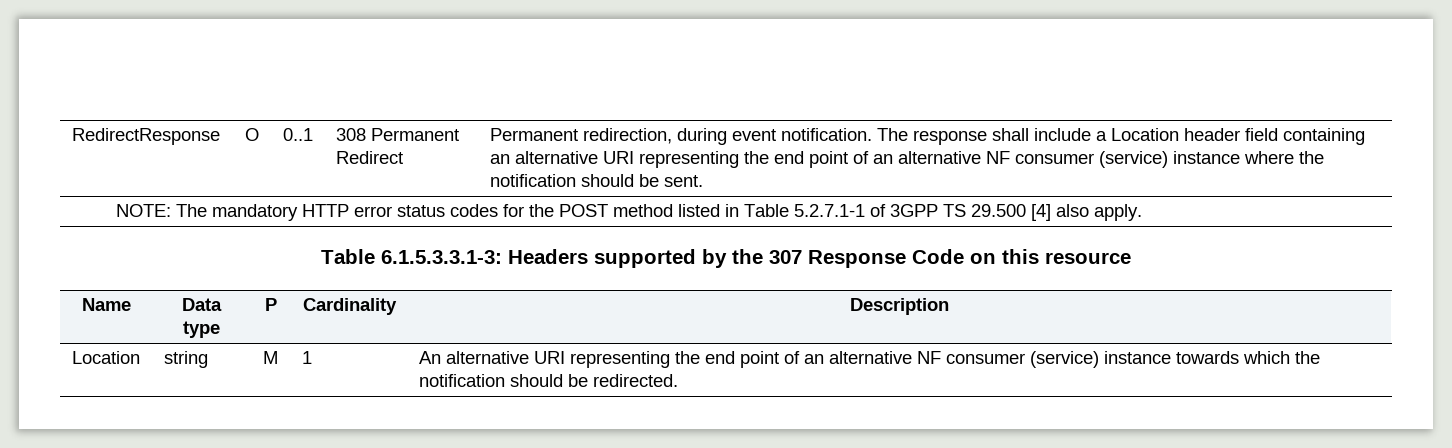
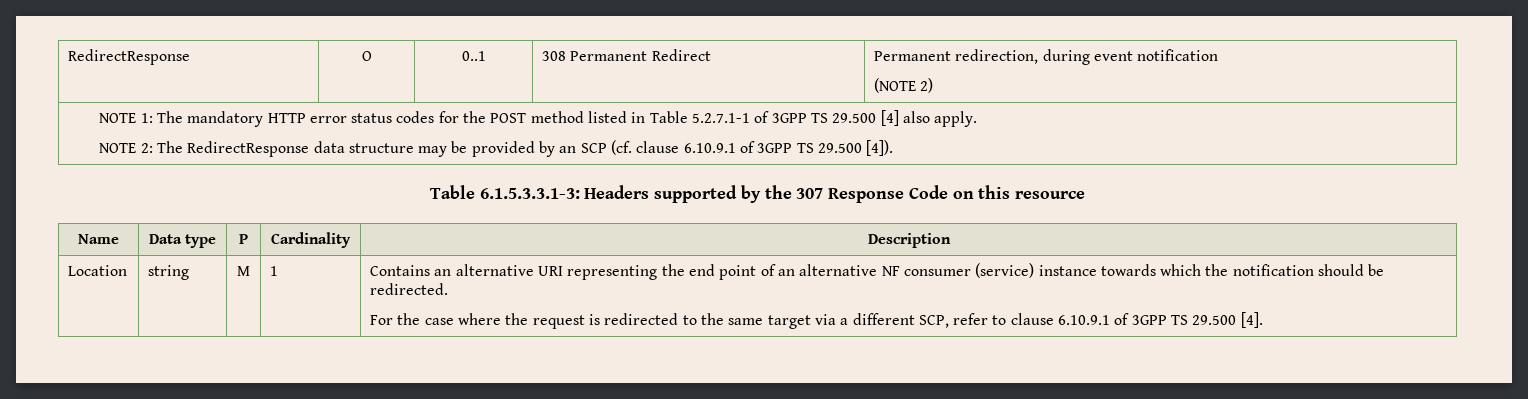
[780,128,1365,145] [489,151,1324,168] [489,174,703,187] [115,204,171,217] notification. The response shall include a Location header field containing an alternative URI representing the end point of an alternative NF consumer (service) instance where the notification should be sent. // NOTE: -> [1137,49,1219,61] [874,78,934,93] [99,113,153,123] notification // (NOTE 2) // NOTE 1:
(1142, 212) none -> [99,140,894,157] // NOTE 2: The RedirectResponse data structure may be provided by an SCP (cf. clause 6.10.9.1 of 3GPP TS 29.500 [4]).
[418,351,441,364] An -> [370,265,452,276] Contains an
(678, 380) none -> [370,312,1263,329] // For the case where the request is redirected to the same target via a different SCP, refer to clause 6.10.9.1 of 3GPP TS 29.500 [4].

